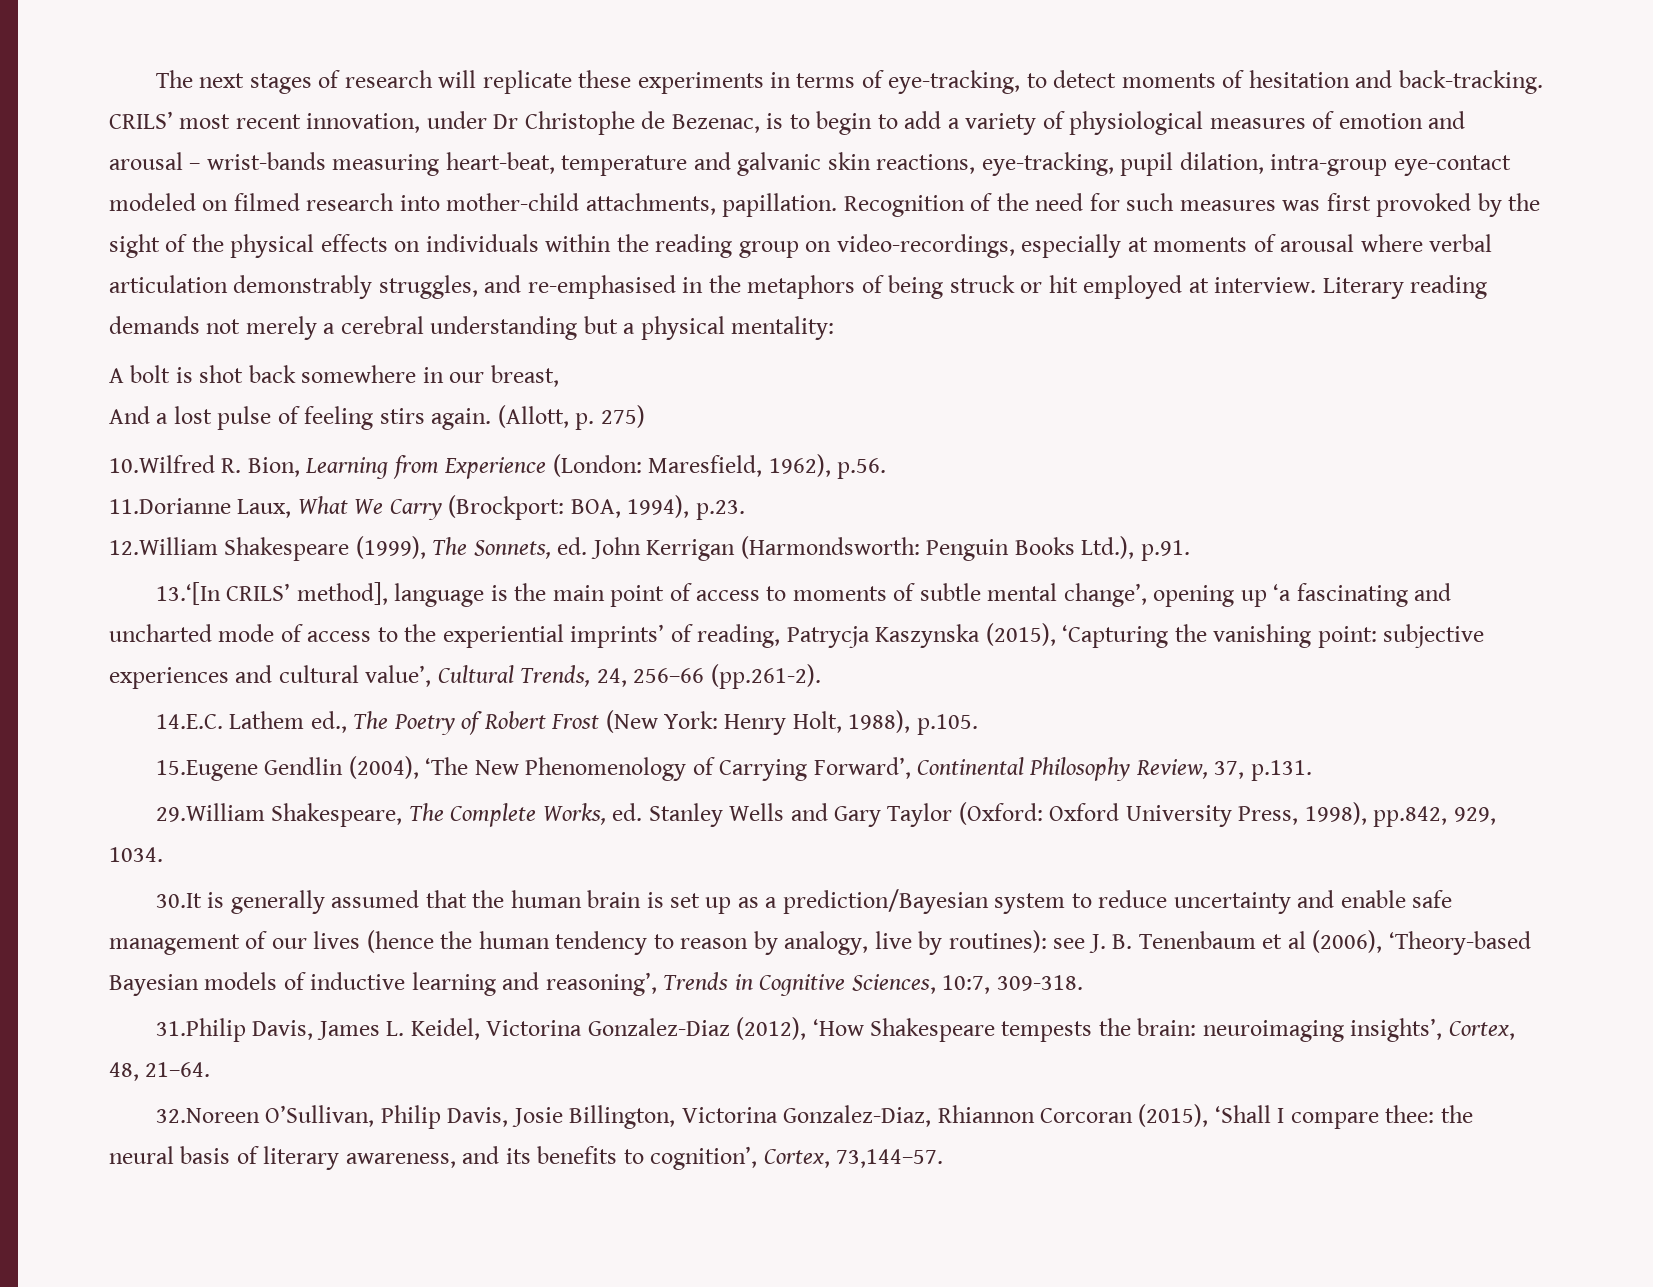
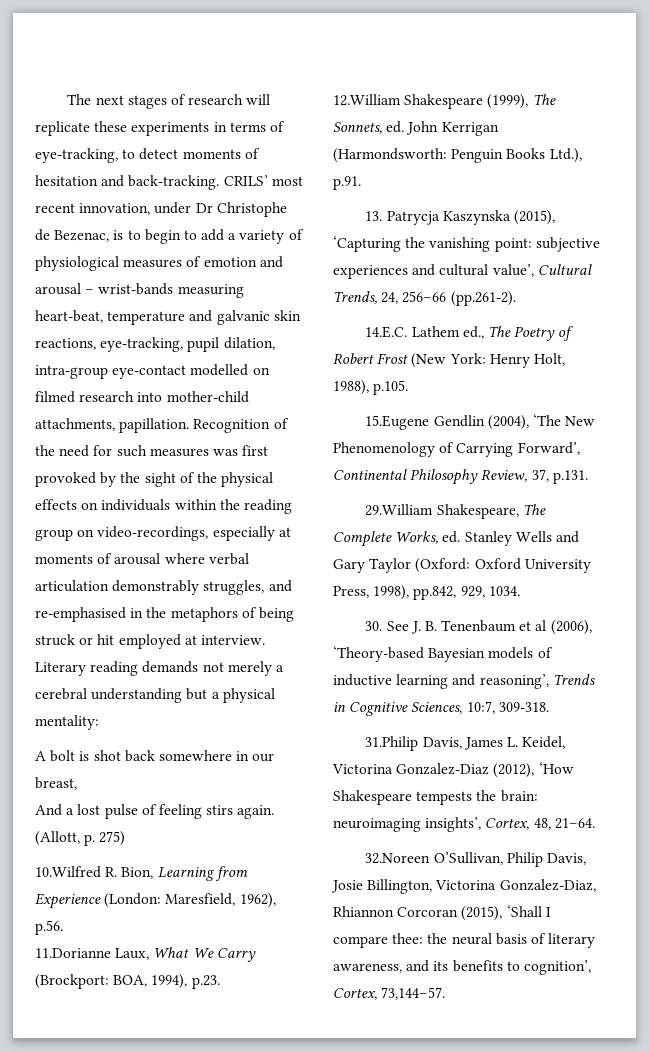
[109,193,196,211] modeled -> [190,364,249,376] modelled
[155,582,1452,607] [109,624,781,648] 13.‘[In CRILS’ method], language is the main point of access to moments of subtle mental change’, opening up ‘a fascinating and uncharted mode of access to the experiential imprints’ of reading, -> [365,211,383,221] 13.
[155,889,1453,914] [109,930,1086,955] 30.It is generally assumed that the human brain is set up as a prediction/Bayesian system to reduce uncertainty and enable safe management of our lives (hence the human tendency to reason by analogy, live by routines): see -> [365,621,409,631] 30. See

